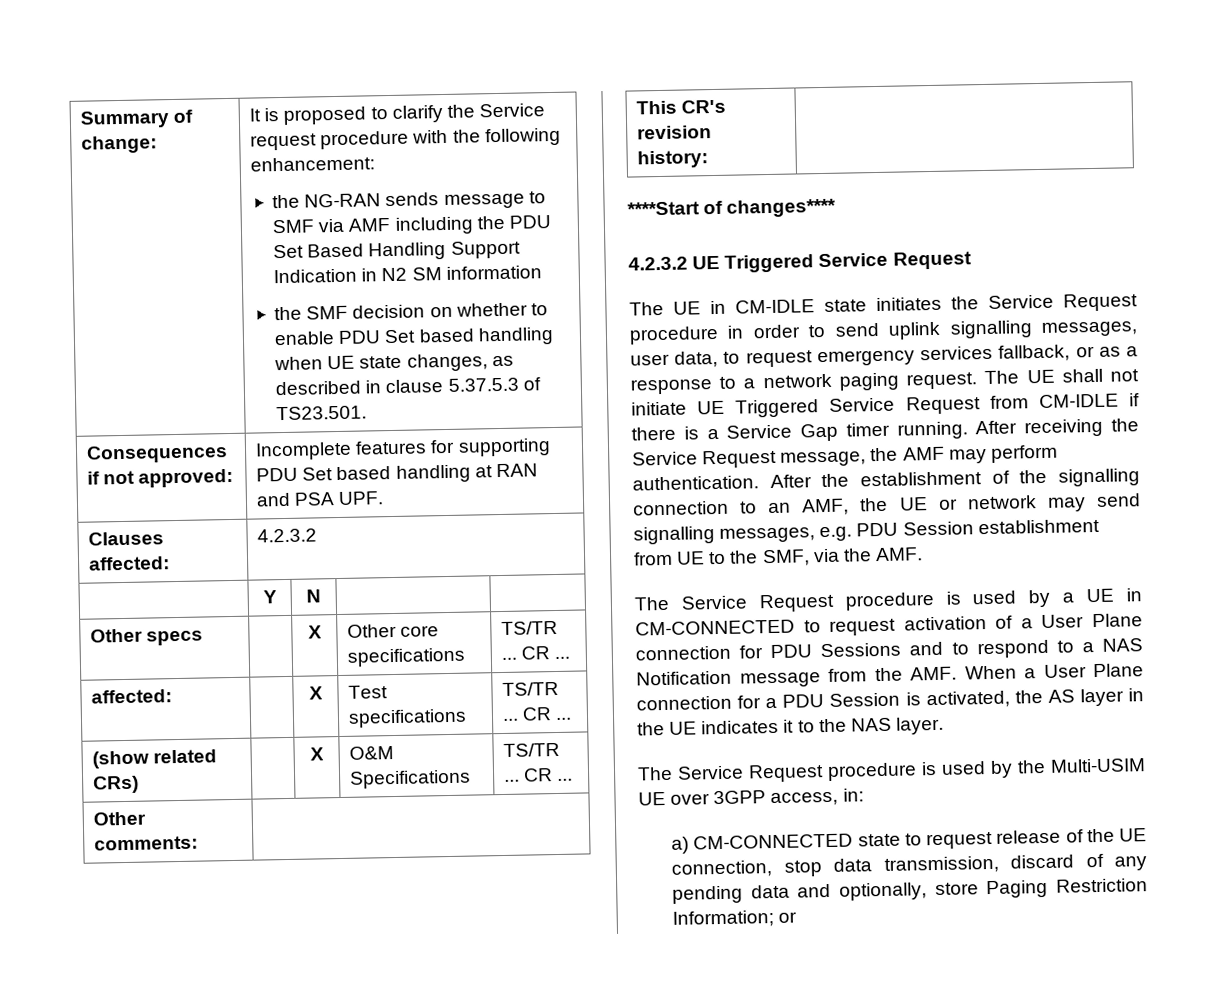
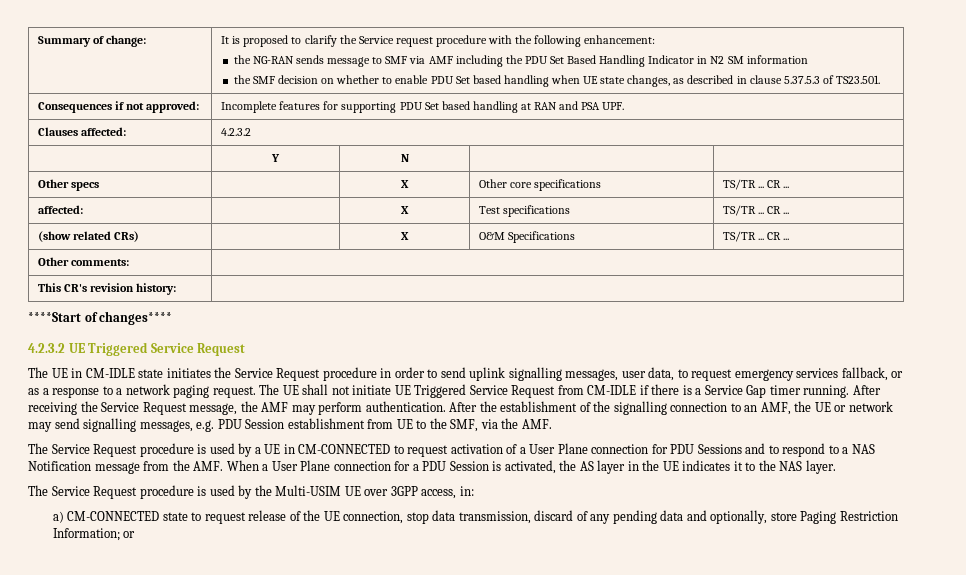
[450,240,521,259] [273,268,358,284] Support Indication -> [648,55,695,64] Indicator

